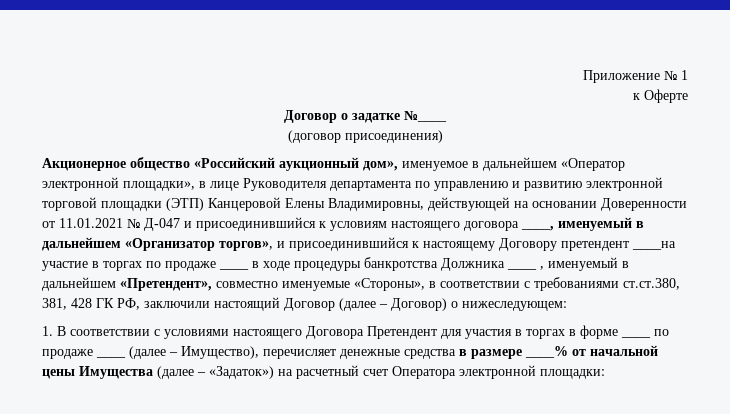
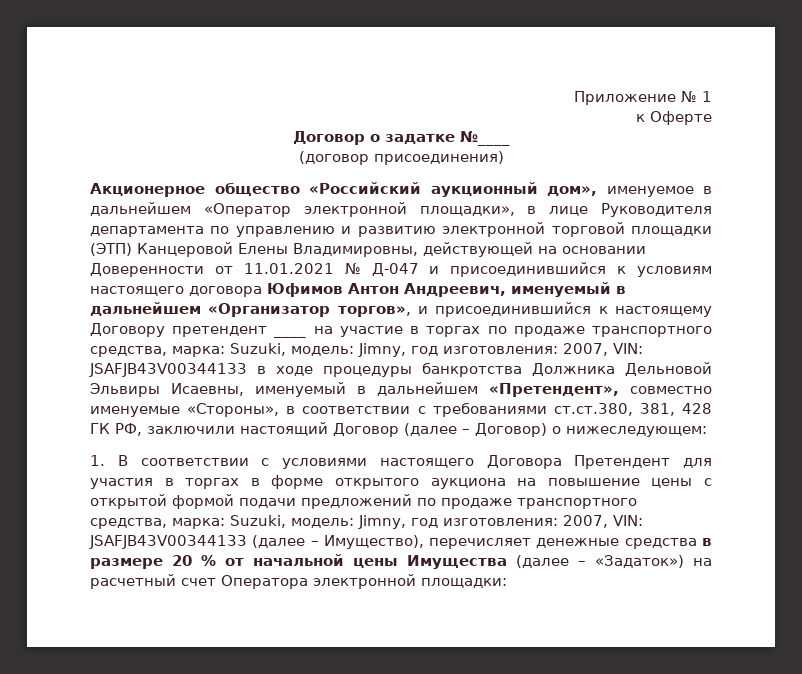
[521,226,554,231] ____, -> [267,283,506,297] Юфимов Антон Андреевич,
[632,241,676,250] ____на -> [273,334,307,338] [313,326,333,334] ____ на
[219,268,249,270] ____ -> [592,326,712,337] [90,343,643,357] [89,363,247,377] транспортного средства, марка: Suzuki, модель: Jimny, год изготовления: 2007, VIN: JSAFJB43V00344133
[507,266,544,270] ____ , -> [625,362,712,376] [90,383,244,397] Дельновой Эльвиры Исаевны,
[621,336,651,338] [654,329,669,336] [42,349,126,359] ____ по продаже ____ -> [335,478,713,489] [90,494,637,509] [90,515,643,529] [89,535,247,549] открытого аукциона на повышение цены с открытой формой подачи предложений по продаже транспортного средства, марка: Suzuki, модель: Jimny, год изготовления: 2007, VIN: JSAFJB43V00344133
[525,346,568,358] ____% -> [172,555,216,566] 20 %

